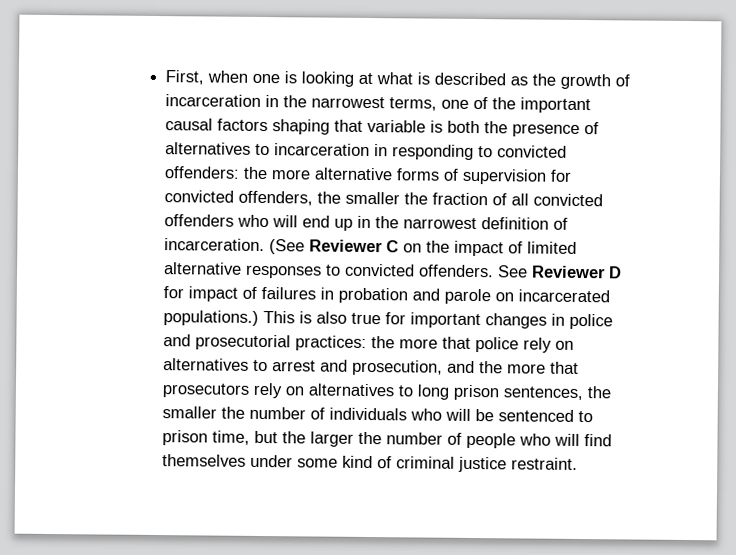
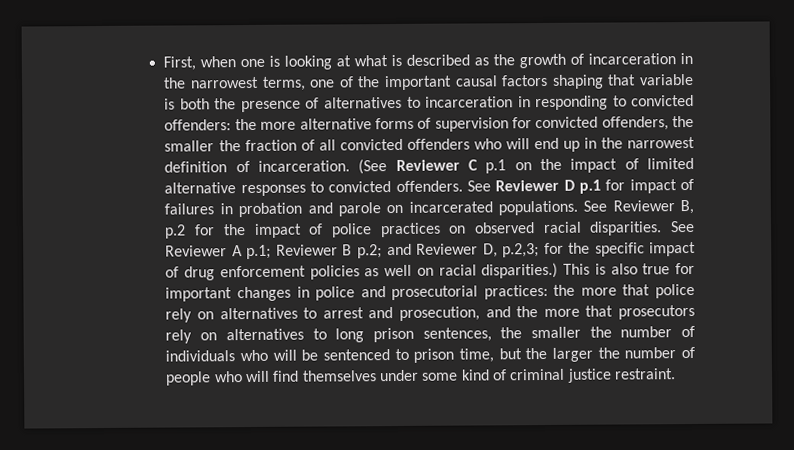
(399, 246) none -> [485,159,507,174] p.1
(622, 272) none -> [579,179,602,194] p.1
[162,310,259,326] populations.) -> [497,199,694,216] [164,220,695,239] [165,241,697,260] [165,262,559,281] populations. See Reviewer B, p.2 for the impact of police practices on observed racial disparities. See Reviewer A p.1; Reviewer B p.2; and Reviewer D, p.2,3; for the specific impact of drug enforcement policies as well on racial disparities.)

